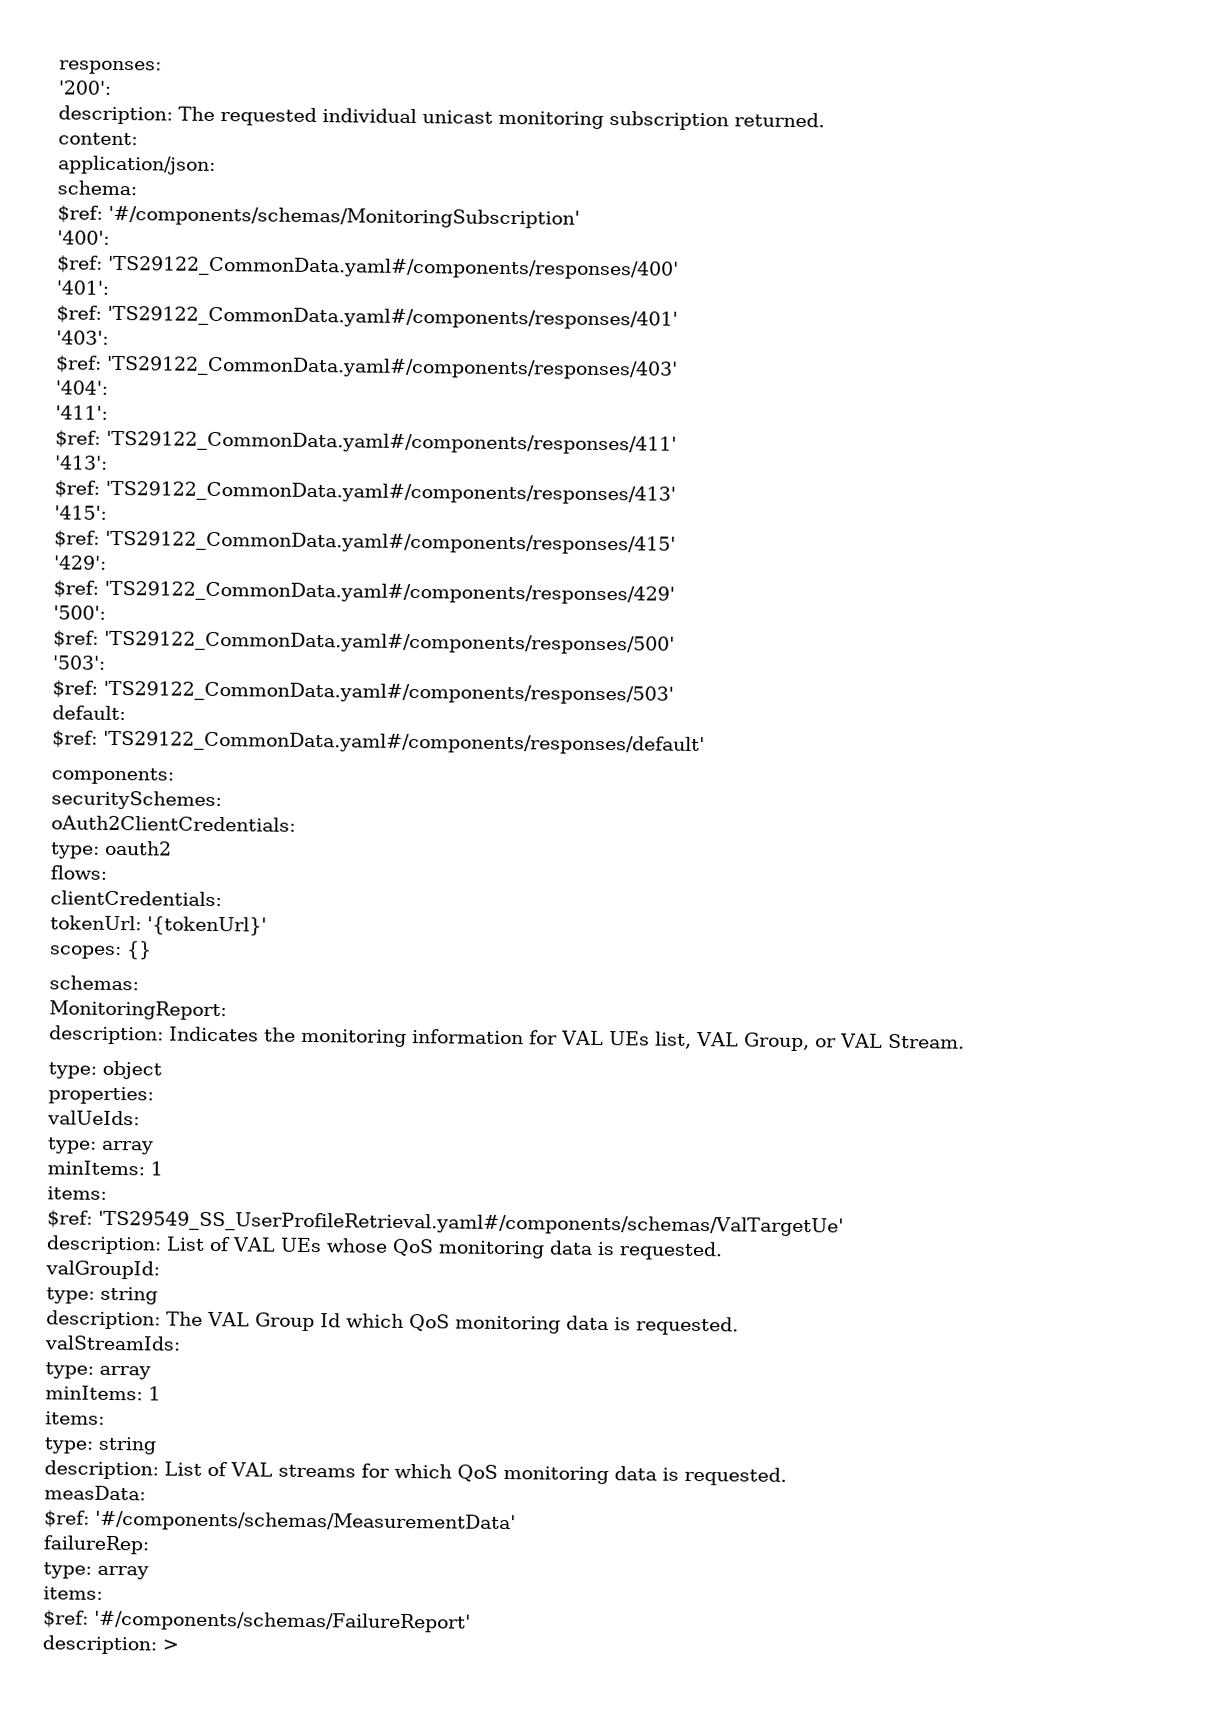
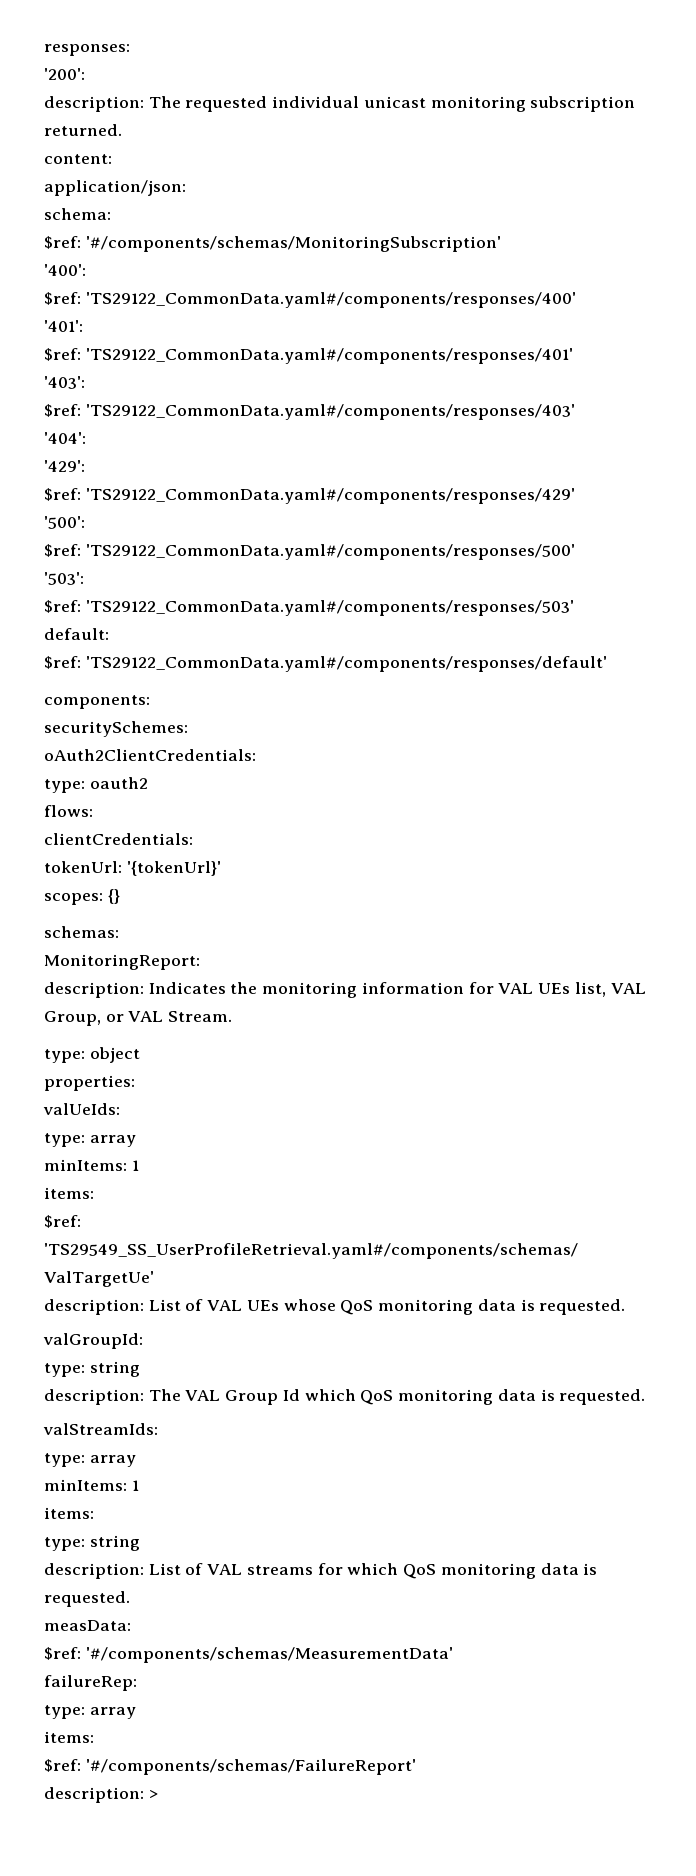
[55,405,108,420] [55,430,677,455] [54,455,108,470] [54,480,676,505] [54,505,107,520] [54,530,676,555] // '411': // $ref: 'TS29122_CommonData.yaml#/components/responses/411' // '413': // $ref: 'TS29122_CommonData.yaml#/components/responses/413' // '415': // $ref: 'TS29122_CommonData.yaml#/components/responses/415' -> (86, 438) none

